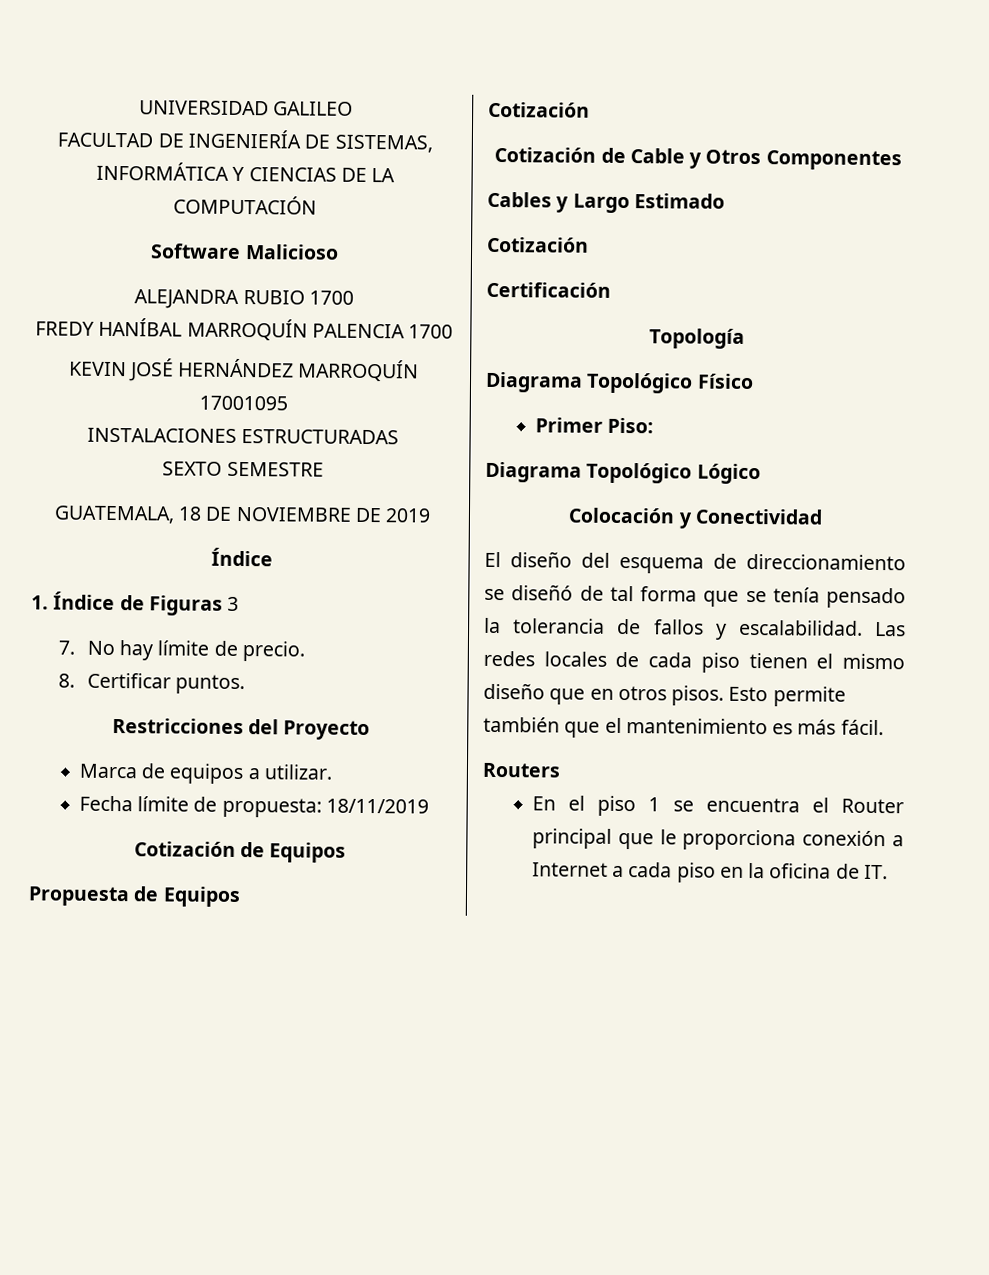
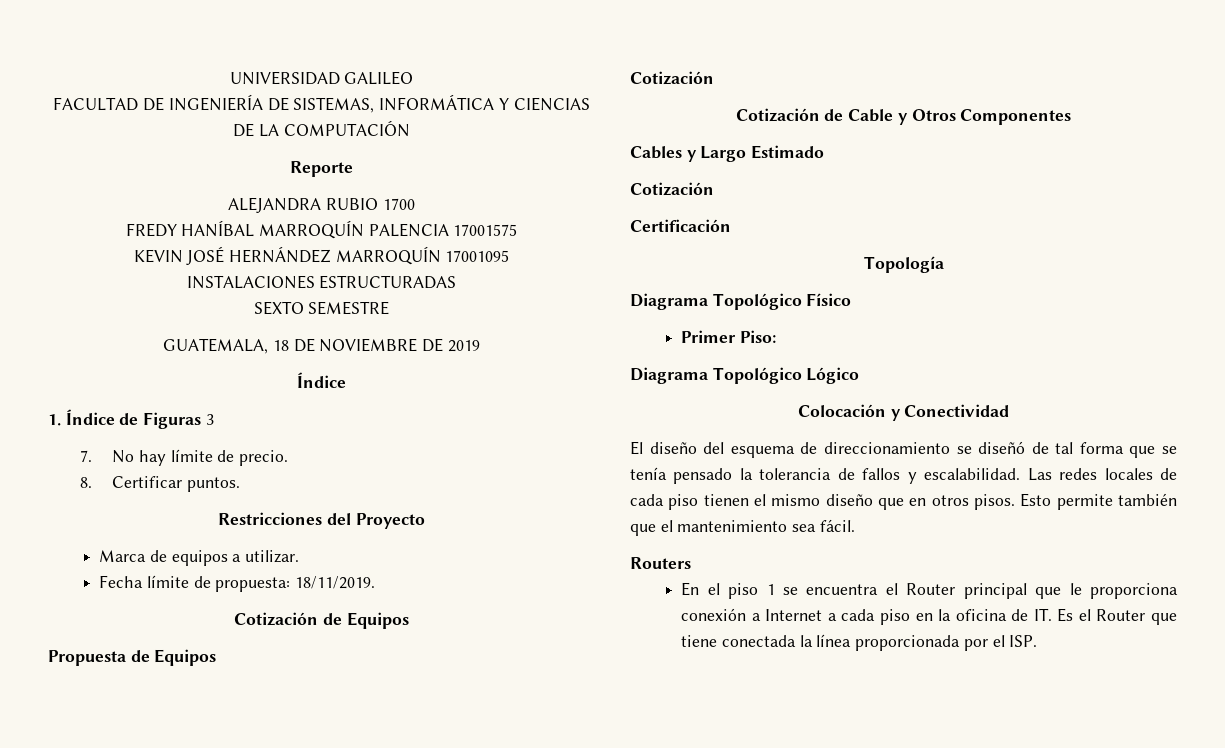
[150,243,339,260] Software Malicioso -> [290,161,353,177] Reporte
[408,324,454,339] 1700 -> [453,224,518,236] 17001575
[325,798,429,814] 18/11/2019 -> [295,576,376,589] 18/11/2019.
[772,719,837,735] es más -> [792,524,817,532] sea
(888, 872) none -> [1057,608,1177,625] [681,634,1038,651] Es el Router que tiene conectada la línea proporcionada por el ISP.

